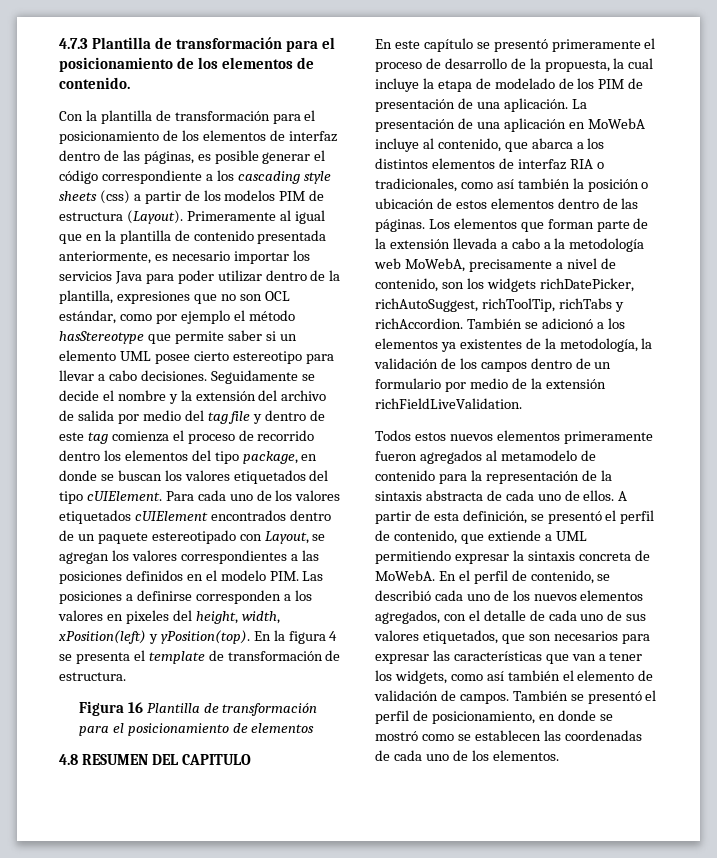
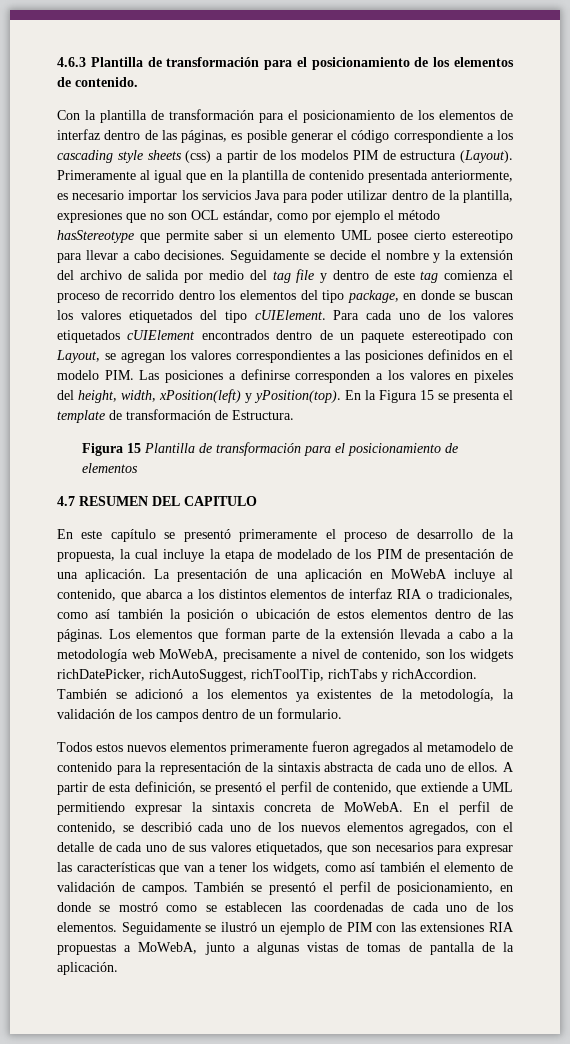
[59,38,88,49] 4.7.3 -> [57,57,86,67] 4.6.3
[288,631,338,644] figura 4 -> [379,390,434,403] Figura 15
[59,672,126,681] [78,701,143,716] estructura. // Figura 16 -> [232,410,294,420] [81,443,141,456] Estructura. // Figura 15
[59,754,78,765] 4.8 -> [57,496,75,506] 4.7
[375,378,606,392] [375,398,522,409] formulario por medio de la extensión richFieldLiveValidation. -> [277,708,342,719] formulario.
(559, 755) none -> [121,922,514,935] [57,942,515,955] [57,962,118,975] Seguidamente se ilustró un ejemplo de PIM con las extensiones RIA propuestas a MoWebA, junto a algunas vistas de tomas de pantalla de la aplicación.

